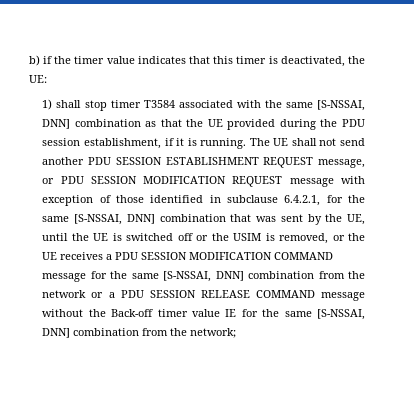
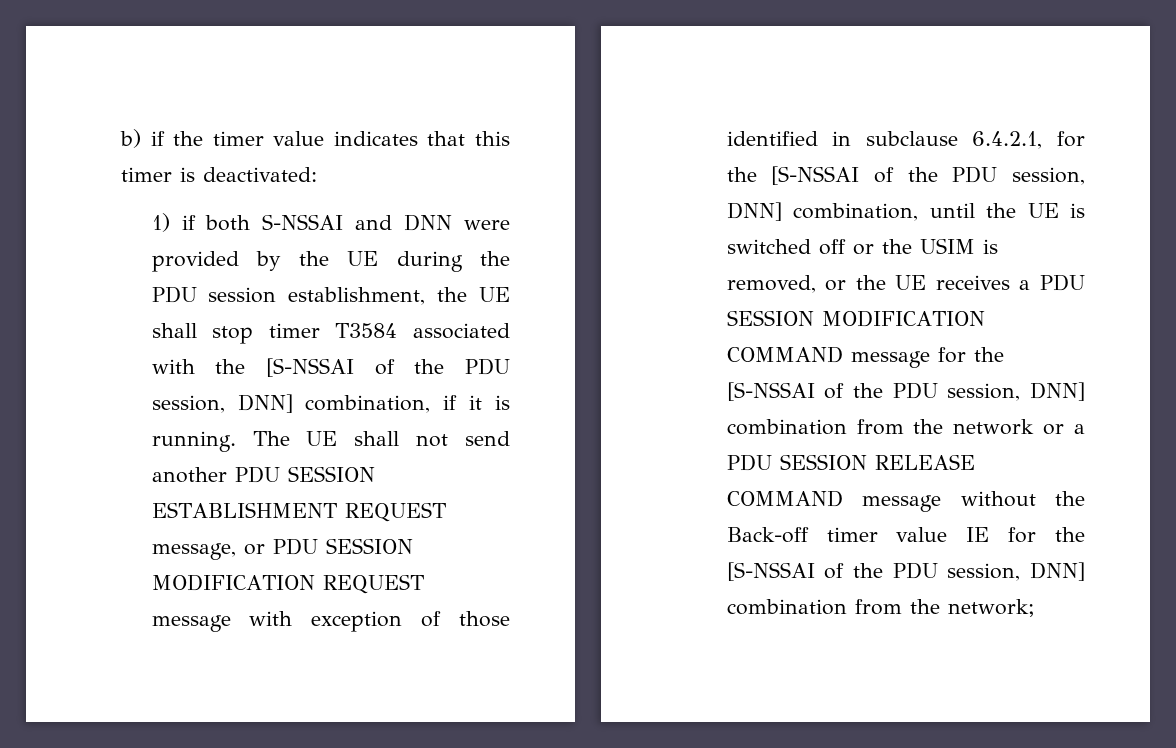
[280,56,365,67] [28,75,47,83] [42,99,53,110] deactivated, the UE: // 1) -> [203,167,318,182] [151,213,510,232] [151,251,510,272] [151,286,510,305] deactivated: // 1) if both S-NSSAI and DNN were provided by the UE during the PDU session establishment, the UE
[285,100,365,111] [42,119,366,130] [42,138,161,149] same [S-NSSAI, DNN] combination as that the UE provided during the PDU session establishment, -> [265,358,511,377] [151,394,431,413] [S-NSSAI of the PDU session, DNN] combination,
[42,214,365,225] same [S-NSSAI, DNN] combination that was sent by the UE, -> [771,166,1085,185] [726,202,919,221] [S-NSSAI of the PDU session, DNN] combination,
[131,271,212,282] same [S-NSSAI, -> [726,382,1021,401] [S-NSSAI of the PDU session,
[284,309,365,320] same [S-NSSAI, -> [726,562,1021,581] [S-NSSAI of the PDU session,

